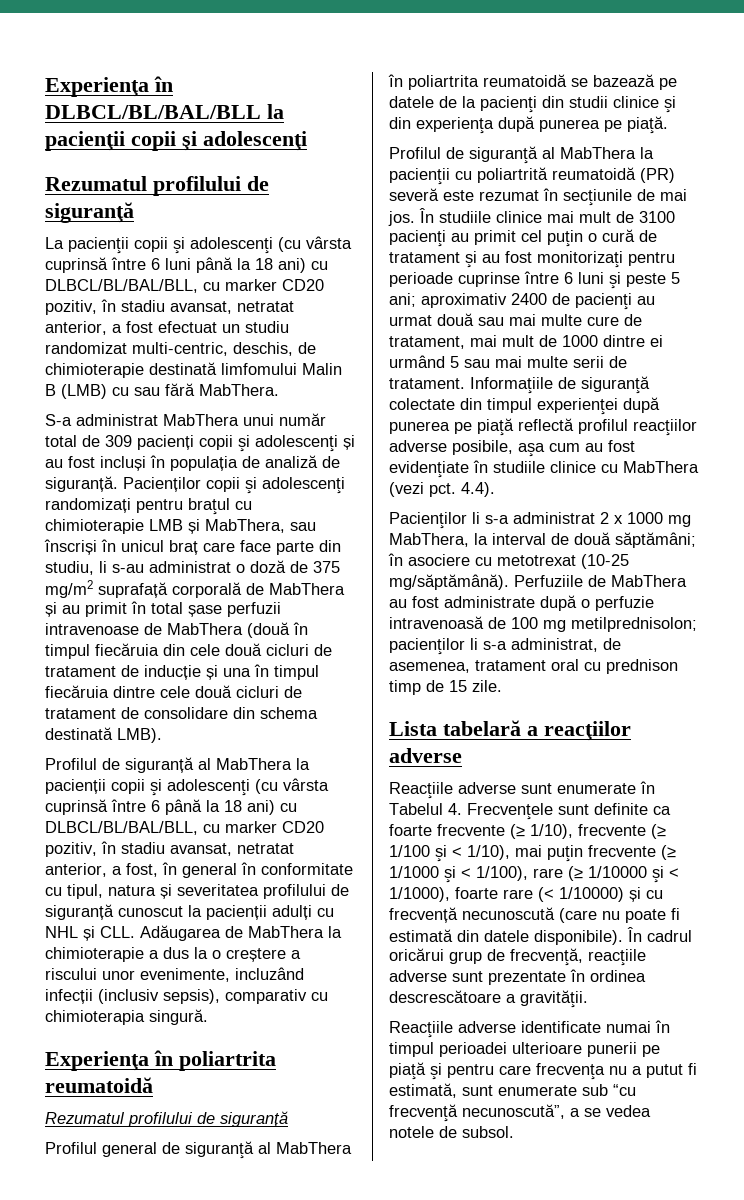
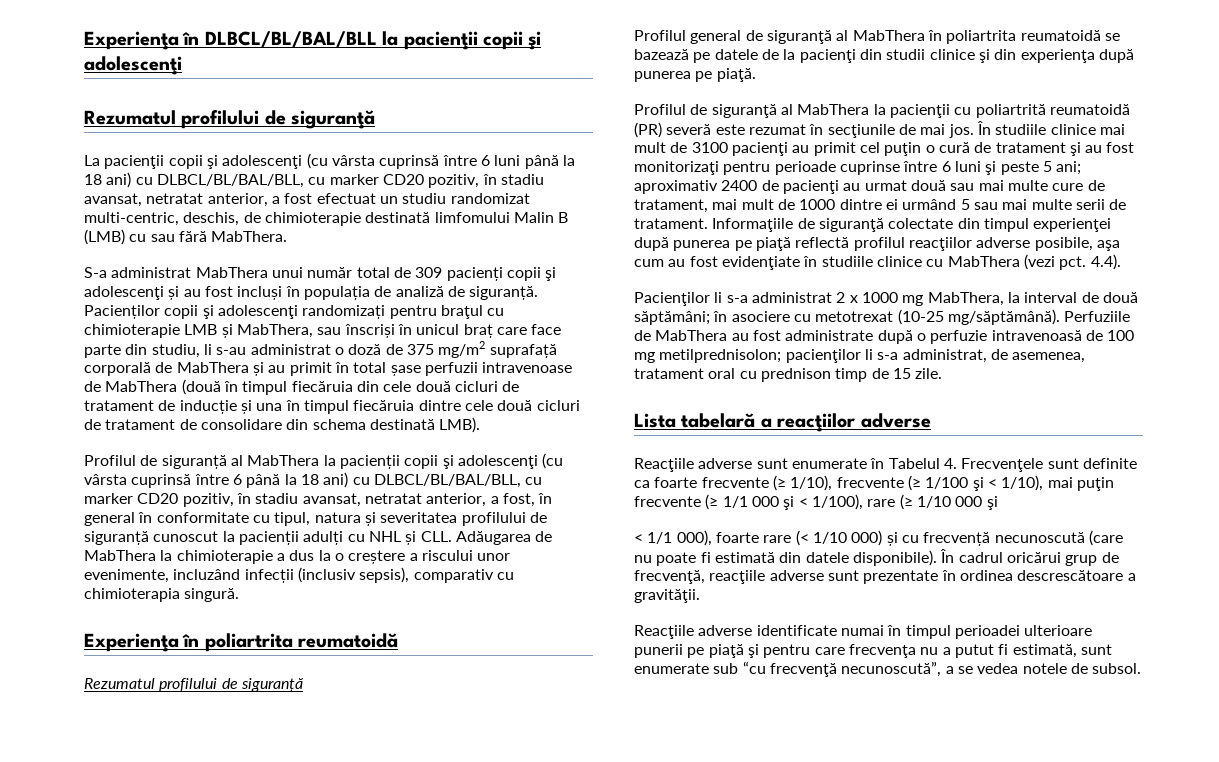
[389,866,439,878] 1/1000 -> [722,496,779,508] 1/1 000
[588,866,679,883] [389,887,450,902] 1/10000 şi < 1/1000), -> [916,496,998,510] [634,530,712,546] 1/10 000 şi // < 1/1 000),
[559,887,624,902] 1/10000) -> [812,530,883,546] 1/10 000)

